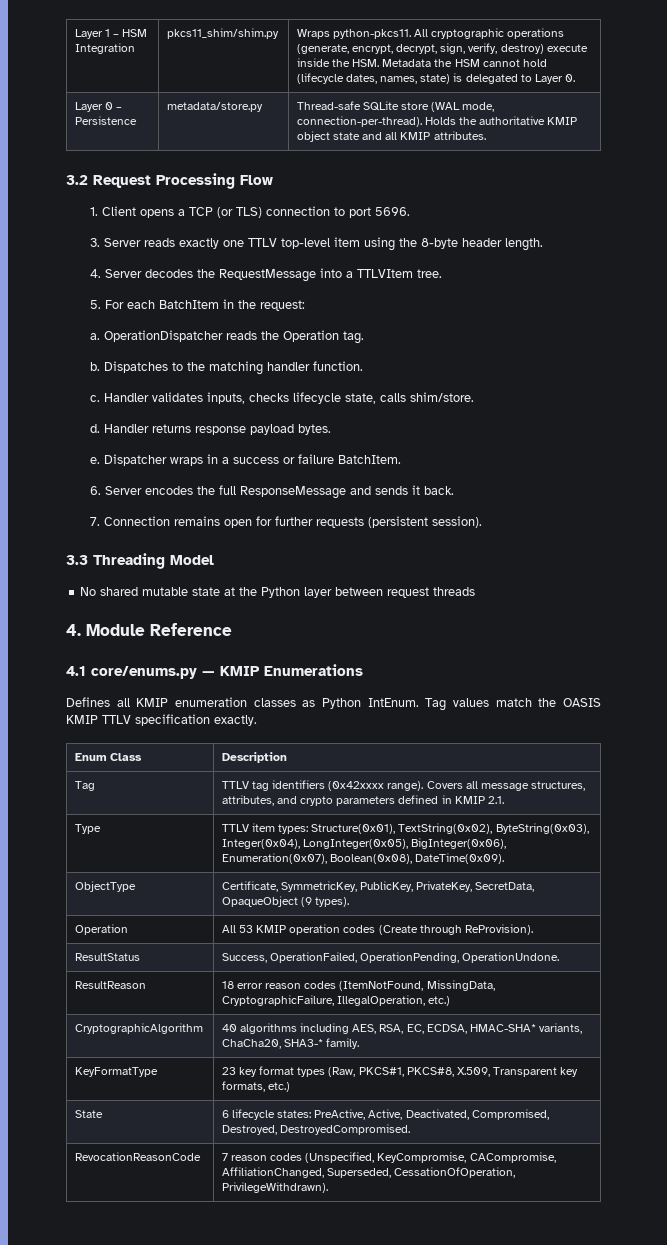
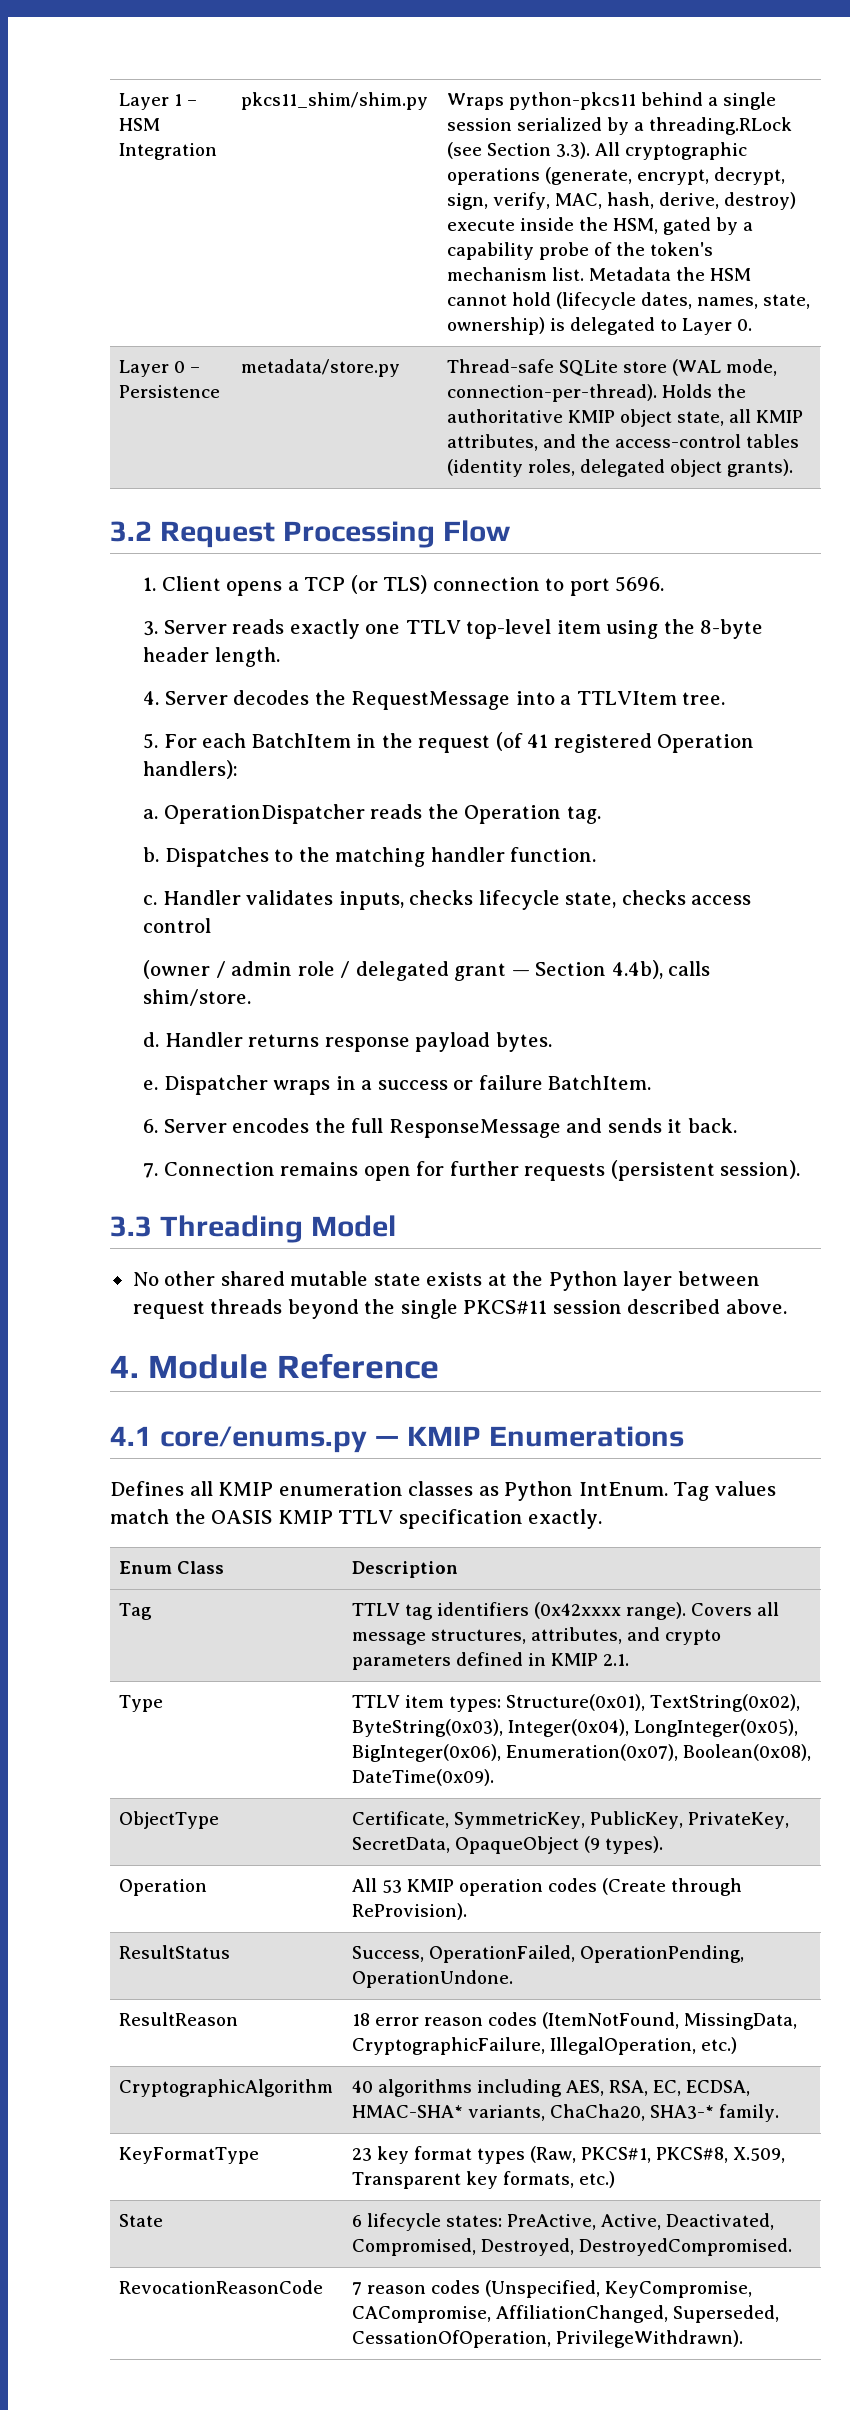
[333,29,412,39] python-pkcs11. -> [509,92,777,110] [447,117,793,135] [447,142,591,159] python-pkcs11 behind a single session serialized by a threading.RLock (see Section 3.3).
(498, 48) none -> [555,192,720,209] MAC, hash, derive,
[352,59,380,67] HSM. -> [613,217,754,235] [447,242,714,260] [447,267,585,281] HSM, gated by a capability probe of the token's mechanism list.
[420,74,451,84] state) -> [763,294,811,309] [447,317,546,335] state, ownership)
[333,131,486,140] state and all KMIP attributes. -> [677,409,804,426] [447,434,800,451] [447,459,794,477] state, all KMIP attributes, and the access-control tables (identity roles, delegated object grants).
[260,300,306,311] request: -> [418,732,755,753] [143,760,239,779] request (of 41 registered Operation handlers):
(377, 398) none -> [621,890,752,905] [143,918,212,933] [143,960,663,981] checks access control // (owner / admin role / delegated grant — Section 4.4b),
(97, 591) none -> [164,1271,216,1286] other
(221, 591) none -> [426,1272,483,1286] exists
(476, 591) none -> [287,1299,787,1319] beyond the single PKCS#11 session described above.

